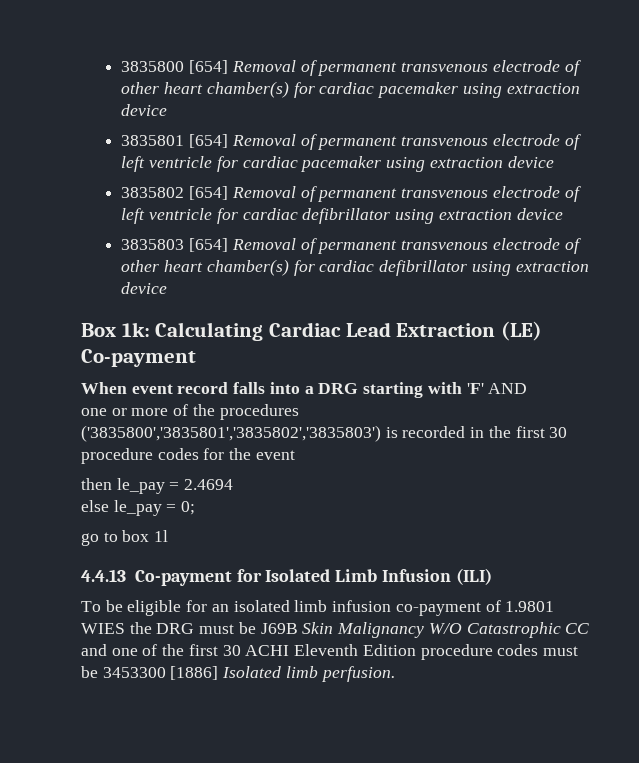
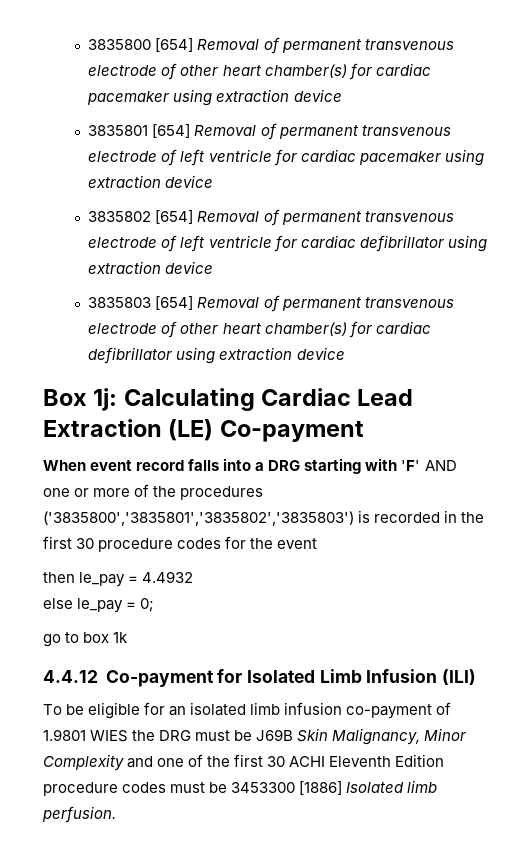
[121,322,150,337] 1k: -> [93,388,118,411] 1j:
[184,479,234,490] 2.4694 -> [142,571,194,583] 4.4932
[154,530,169,542] [81,569,126,582] 1l // 4.4.13 -> [113,632,129,643] [43,670,98,683] 1k // 4.4.12
[337,622,590,638] Malignancy W/O Catastrophic CC -> [332,728,467,745] [43,754,124,771] Malignancy, Minor Complexity

